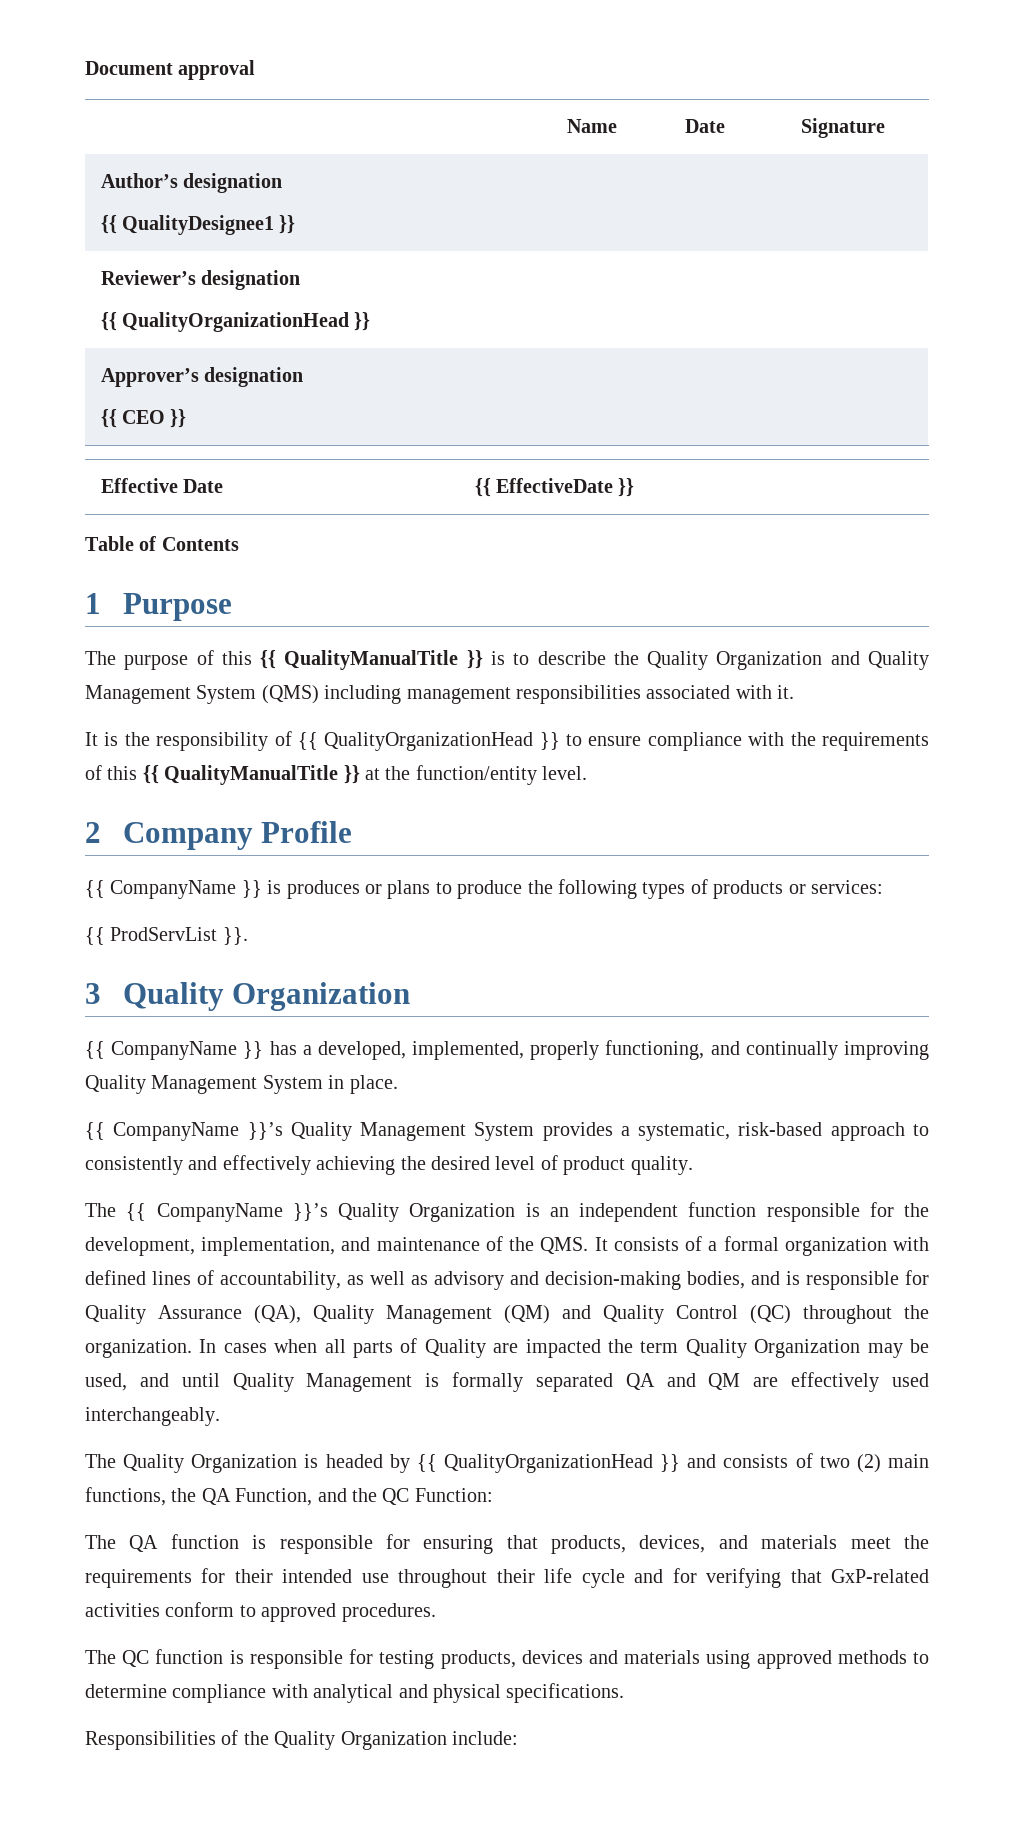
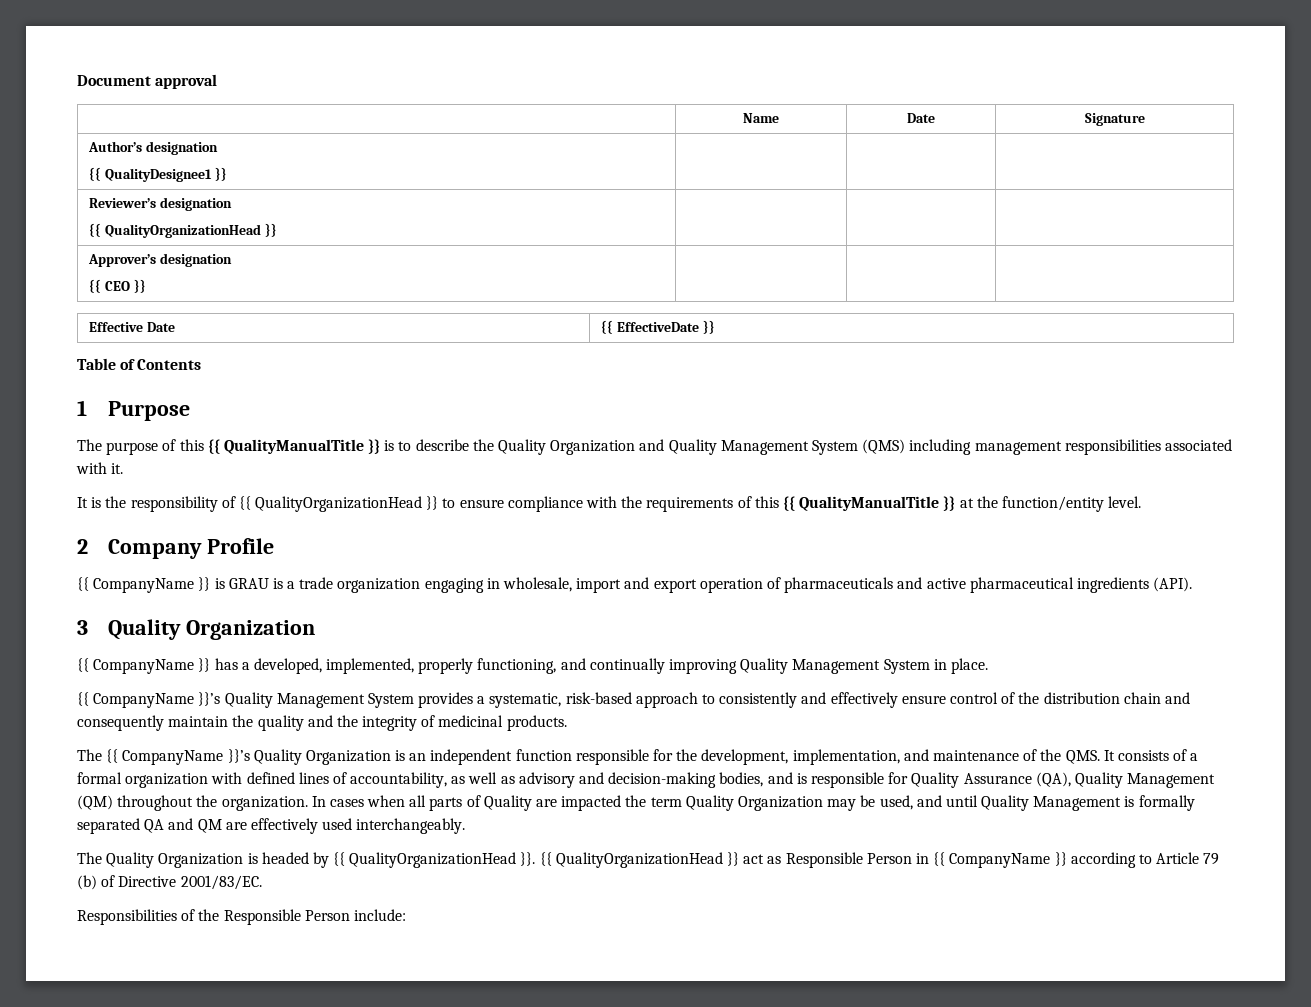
[286,879,883,899] [85,927,248,945] produces or plans to produce the following types of products or services: // {{ ProdServList }}. -> [228,577,1193,593] GRAU is a trade organization engaging in wholesale, import and export operation of pharmaceuticals and active pharmaceutical ingredients (API).
[316,1155,693,1175] achieving the desired level of product quality. -> [901,692,1190,704] [77,715,567,731] ensure control of the distribution chain and consequently maintain the quality and the integrity of medicinal products.
[562,1305,791,1324] and Quality Control (QC) -> (113, 802) none
[660,1453,929,1473] [85,1487,493,1506] [85,1534,929,1554] [85,1568,929,1588] [85,1602,436,1622] [85,1649,929,1669] [85,1683,625,1703] }} and consists of two (2) main functions, the QA Function, and the QC Function: // The QA function is responsible for ensuring that products, devices, and materials meet the requirements for their intended use throughout their life cycle and for verifying that GxP-related activities conform to approved procedures. // The QC function is responsible for testing products, devices and materials using approved methods to determine compliance with analytical and physical specifications. -> [520,852,1220,868] [77,875,262,890] }}. {{ QualityOrganizationHead }} act as Responsible Person in {{ CompanyName }} according to Article 79 (b) of Directive 2001/83/EC.
[274,1731,447,1750] Quality Organization -> [223,909,350,925] Responsible Person

